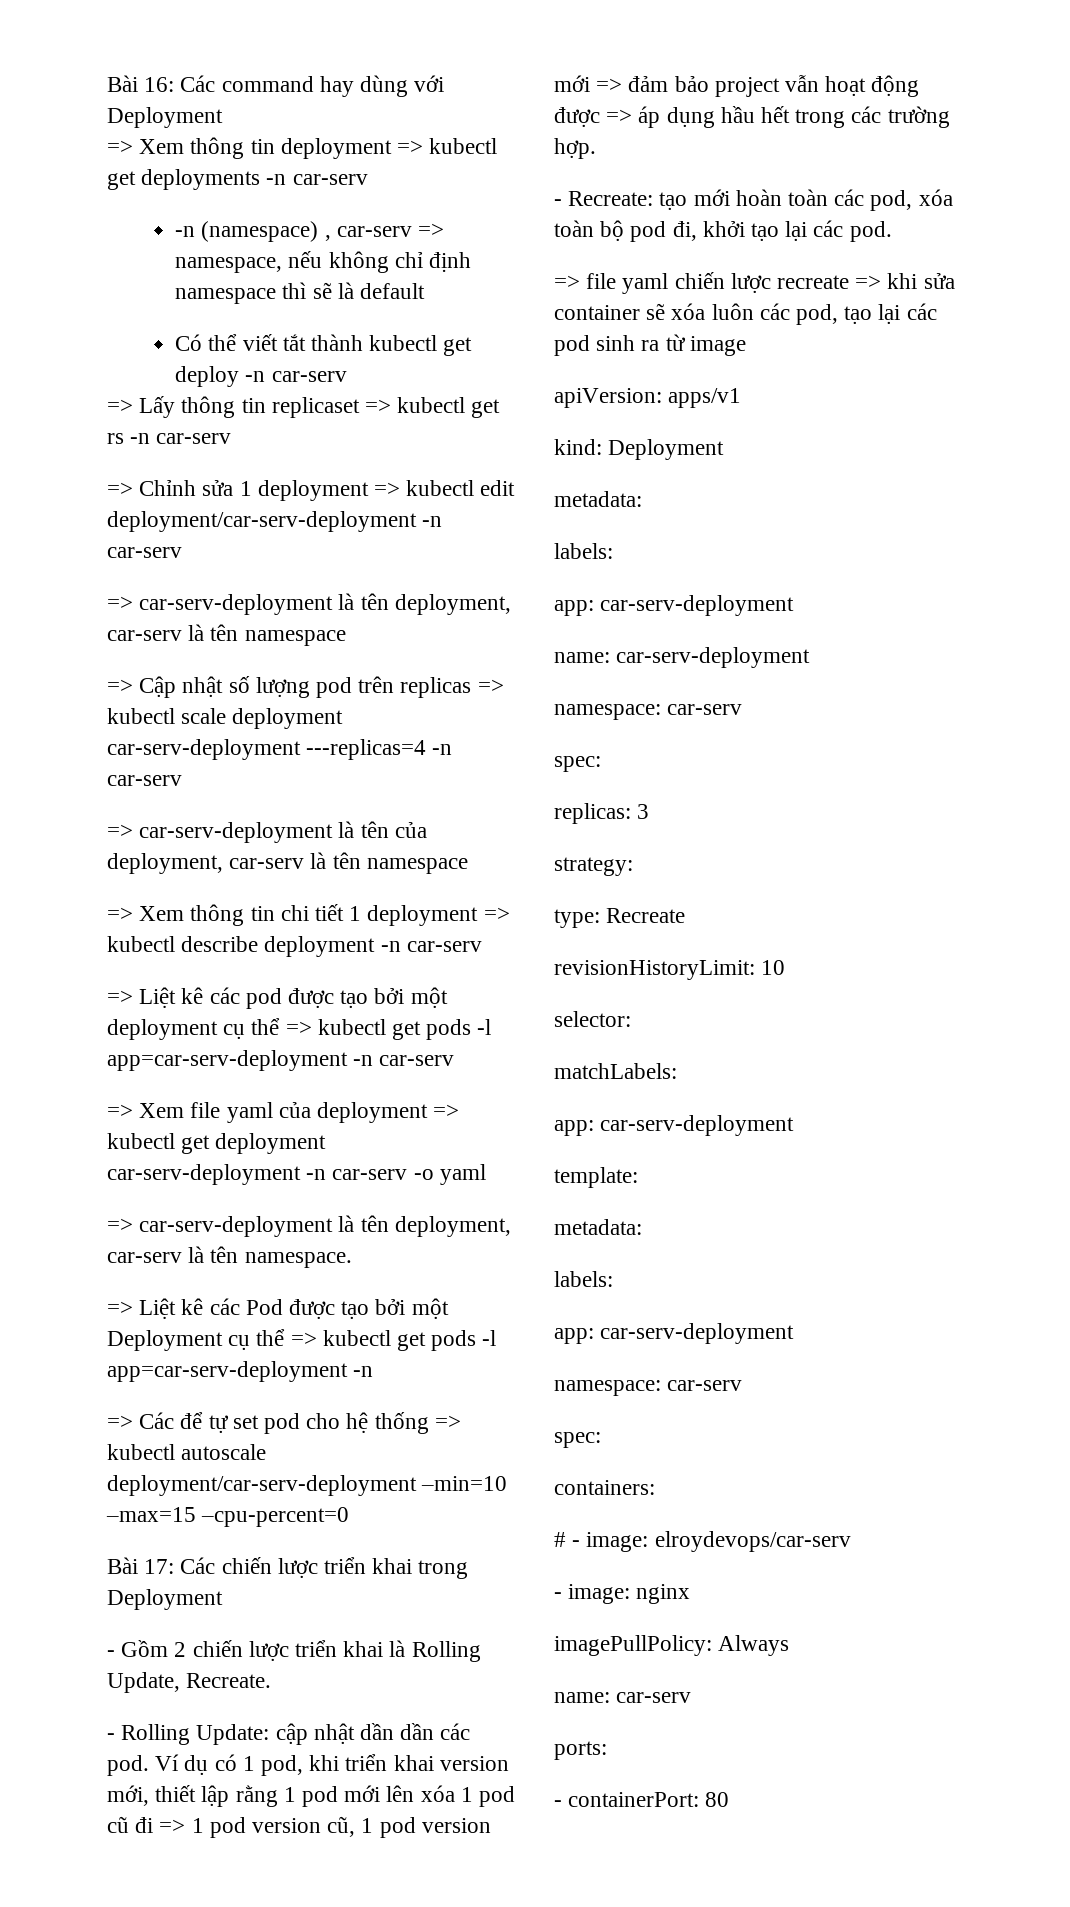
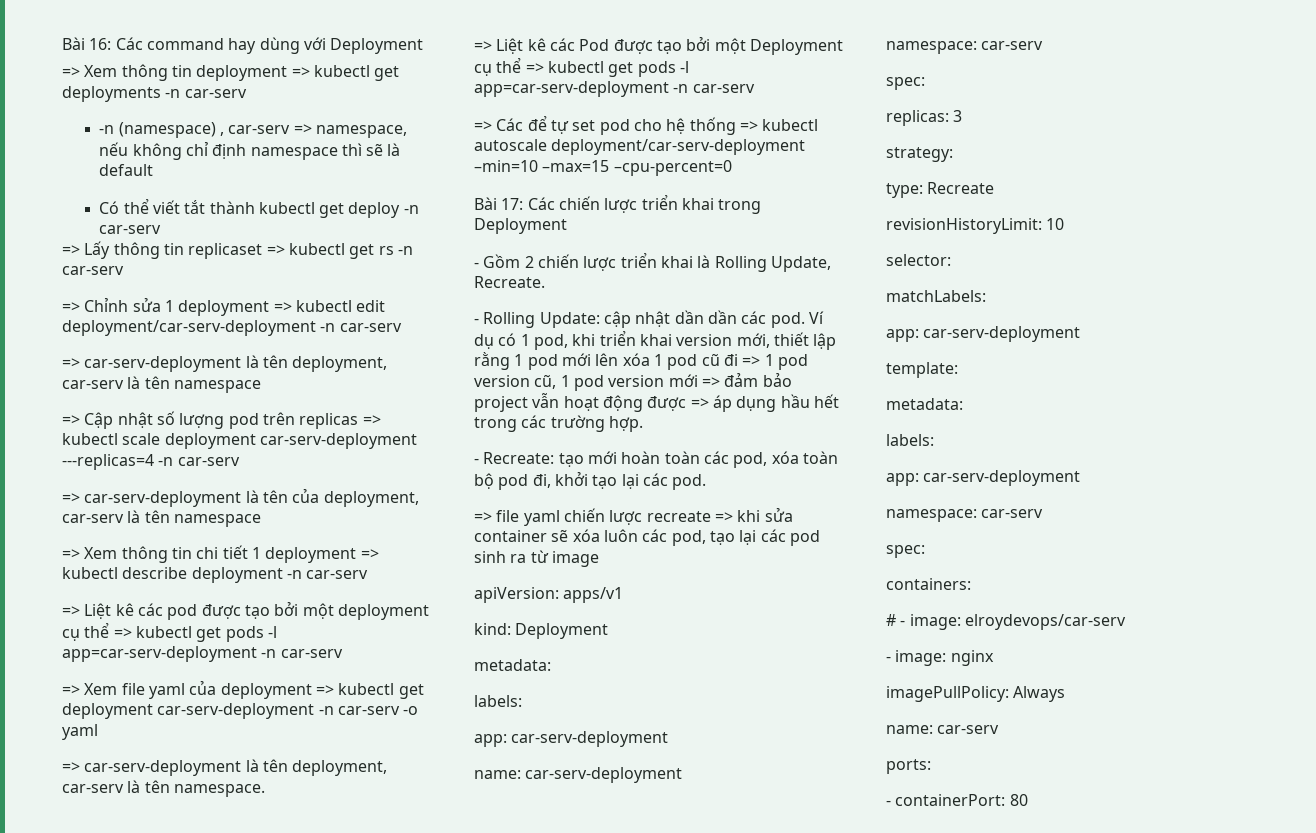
(374, 1371) none -> [692,84,755,93] car-serv

